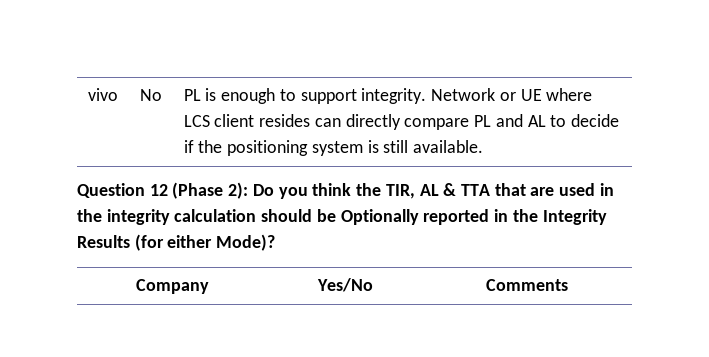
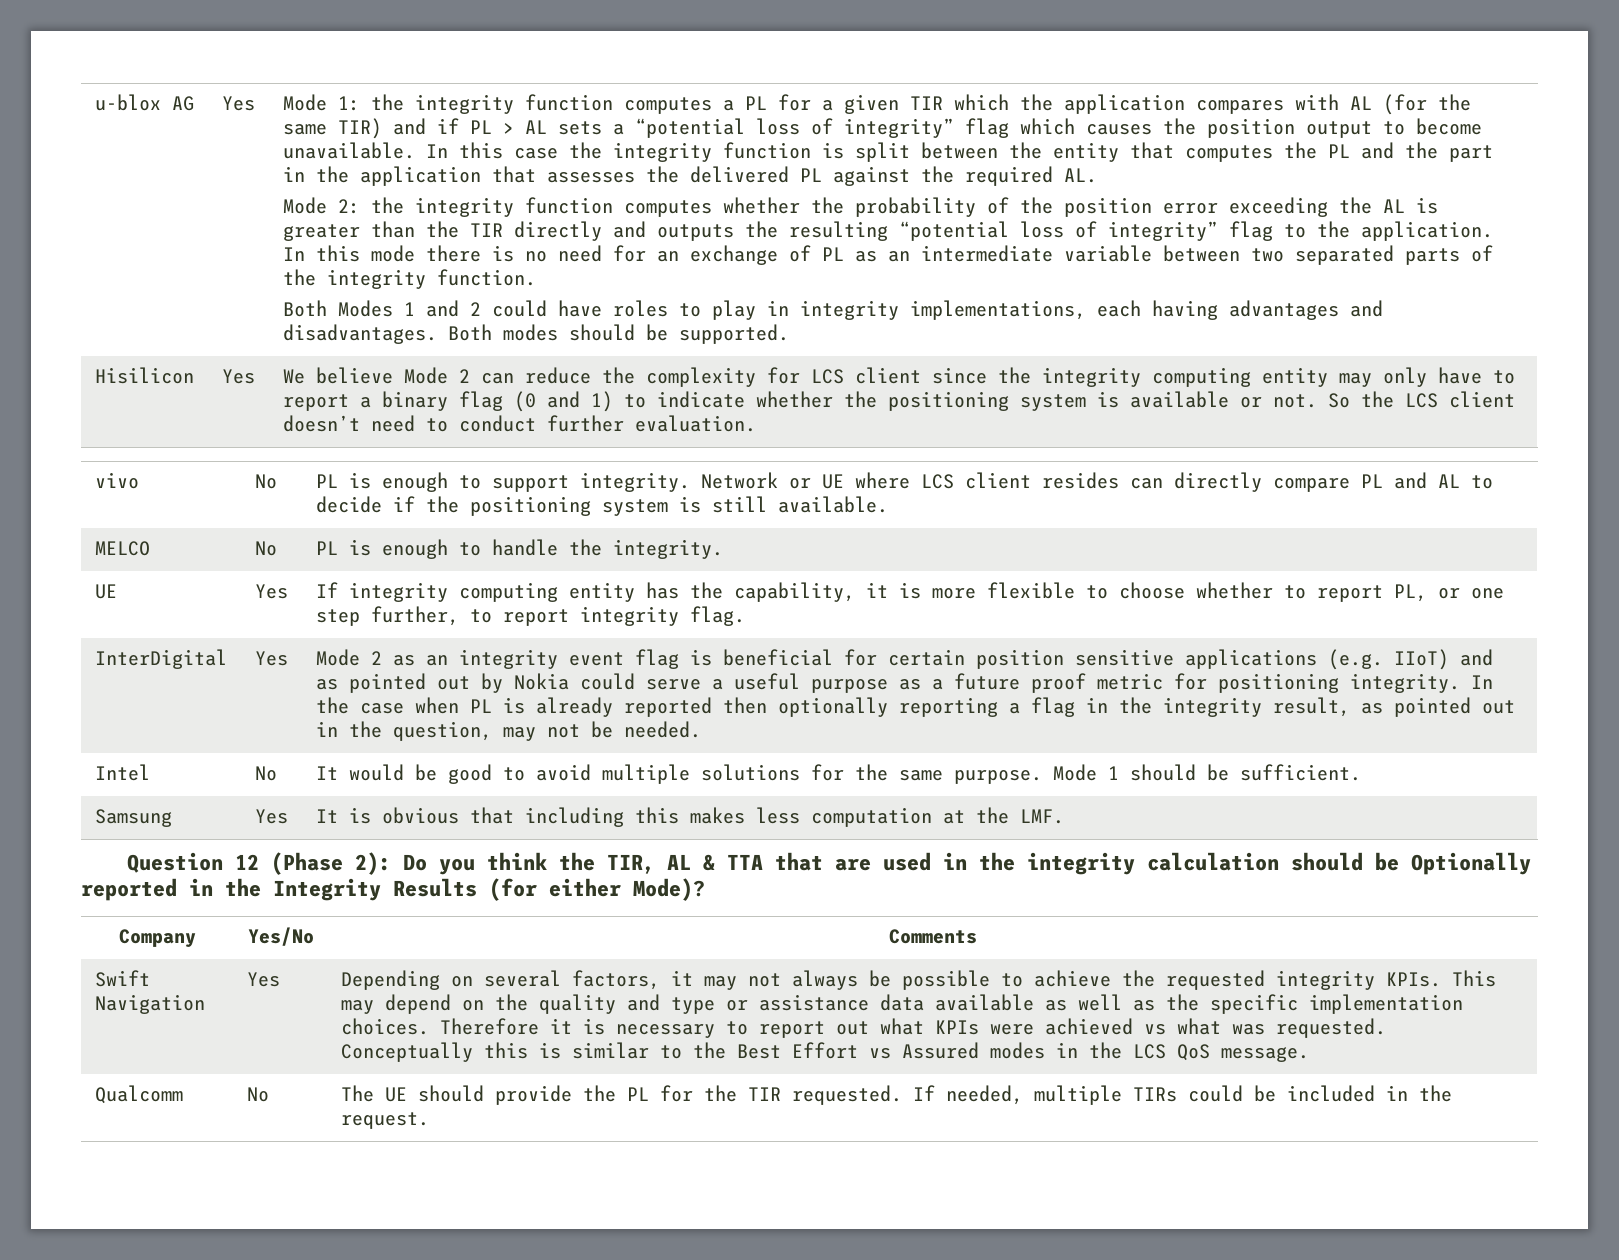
(87, 94) none -> [94,94,194,111] [221,96,255,111] [282,94,1471,115] [282,118,1482,139] [282,142,1493,162] [282,166,1097,186] [282,197,1438,217] [282,221,1493,241] [282,245,1493,265] [282,269,536,289] [282,300,1383,320] [282,324,789,344] [94,367,194,384] [221,369,255,384] [282,367,1515,387] [282,391,1515,412] [282,415,756,432] u-blox AG | Yes | Mode 1: the integrity function computes a PL for a given TIR which the application compares with AL (for the same TIR) and if PL > AL sets a “potential loss of integrity” flag which causes the position output to become unavailable. In this case the integrity function is split between the entity that computes the PL and the part in the application that assesses the delivered PL against the required AL. // Mode 2: the integrity function computes whether the probability of the position error exceeding the AL is greater than the TIR directly and outputs the resulting “potential loss of integrity” flag to the application. In this mode there is no need for an exchange of PL as an intermediate variable between two separated parts of the integrity function. // Both Modes 1 and 2 could have roles to play in integrity implementations, each having advantages and disadvantages. Both modes should be supported. // Hisilicon | Yes | We believe Mode 2 can reduce the complexity for LCS client since the integrity computing entity may only have to report a binary flag (0 and 1) to indicate whether the positioning system is available or not. So the LCS client doesn’t need to conduct further evaluation. //
(484, 146) none -> [94,541,150,556] [254,541,277,556] [315,539,723,559] [94,584,117,599] [254,584,288,599] [315,582,1504,602] [315,606,745,626] [94,649,227,669] [254,651,288,666] [315,649,1493,670] [315,673,1493,693] [315,697,1515,717] [315,721,701,741] [94,764,150,781] [254,766,277,781] [315,764,1361,784] [94,809,172,827] [254,809,288,824] [315,807,1064,827] // MELCO | No | PL is enough to handle the integrity. // UE | Yes | If integrity computing entity has the capability, it is more flexible to choose whether to report PL, or one step further, to report integrity flag. // InterDigital | Yes | Mode 2 as an integrity event flag is beneficial for certain position sensitive applications (e.g. IIoT) and as pointed out by Nokia could serve a useful purpose as a future proof metric for positioning integrity. In the case when PL is already reported then optionally reporting a flag in the integrity result, as pointed out in the question, may not be needed. // Intel | No | It would be good to avoid multiple solutions for the same purpose. Mode 1 should be sufficient. // Samsung | Yes | It is obvious that including this makes less computation at the LMF.
(568, 285) none -> [94,970,150,987] [94,994,205,1014] [246,972,280,987] [340,970,1496,990] [340,994,1463,1014] [340,1018,1386,1038] [340,1042,1309,1062] [94,1085,183,1104] [246,1087,269,1102] [340,1085,1452,1105] [340,1112,429,1129] // Swift Navigation | Yes | Depending on several factors, it may not always be possible to achieve the requested integrity KPIs. This may depend on the quality and type or assistance data available as well as the specific implementation choices. Therefore it is necessary to report out what KPIs were achieved vs what was requested. Conceptually this is similar to the Best Effort vs Assured modes in the LCS QoS message. // Qualcomm | No | The UE should provide the PL for the TIR requested. If needed, multiple TIRs could be included in the request.

